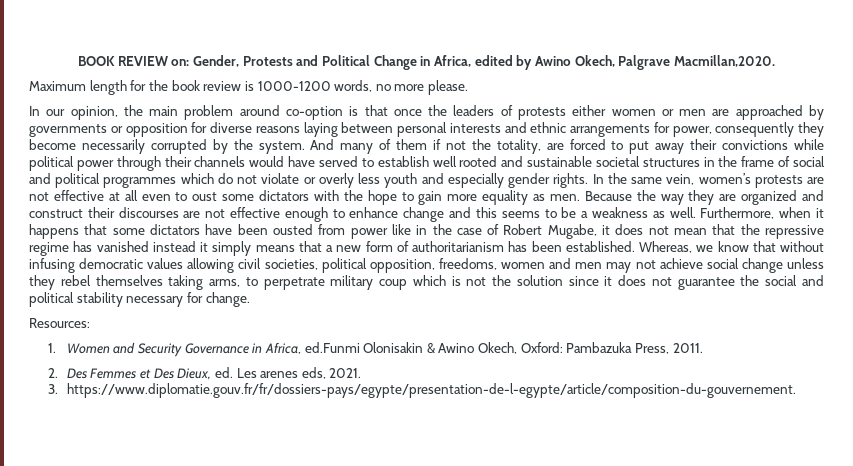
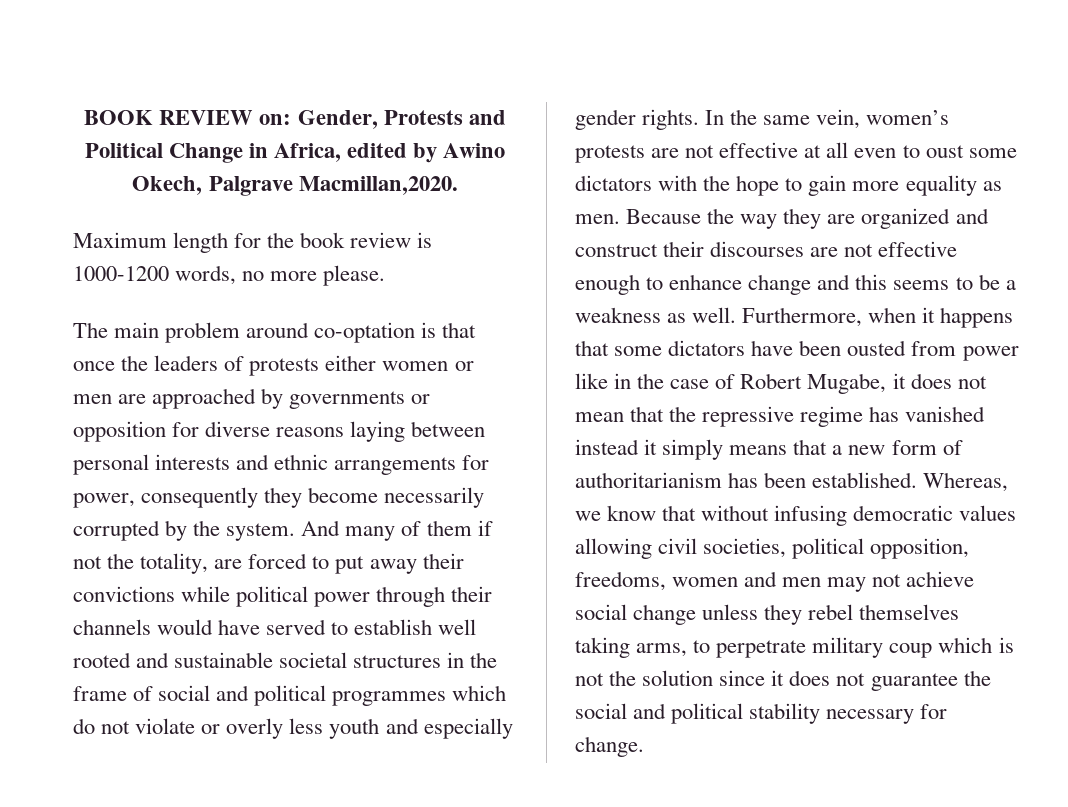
[29,105,143,120] In our opinion, the -> [73,322,108,338] The
[285,106,343,120] co-option -> [314,322,416,343] co-optation
[29,318,90,328] [47,342,703,357] [47,367,362,380] [47,383,796,398] // Resources: // 1. Women and Security Governance in Africa, ed.Funmi Olonisakin & Awino Okech, Oxford: Pambazuka Press, 2011. // 2. Des Femmes et Des Dieux, ed. Les arenes eds, 2021. // 3. https://www.diplomatie.gouv.fr/fr/dossiers-pays/egypte/presentation-de-l-egypte/article/composition-du-gouvernement. -> (644, 746) none

